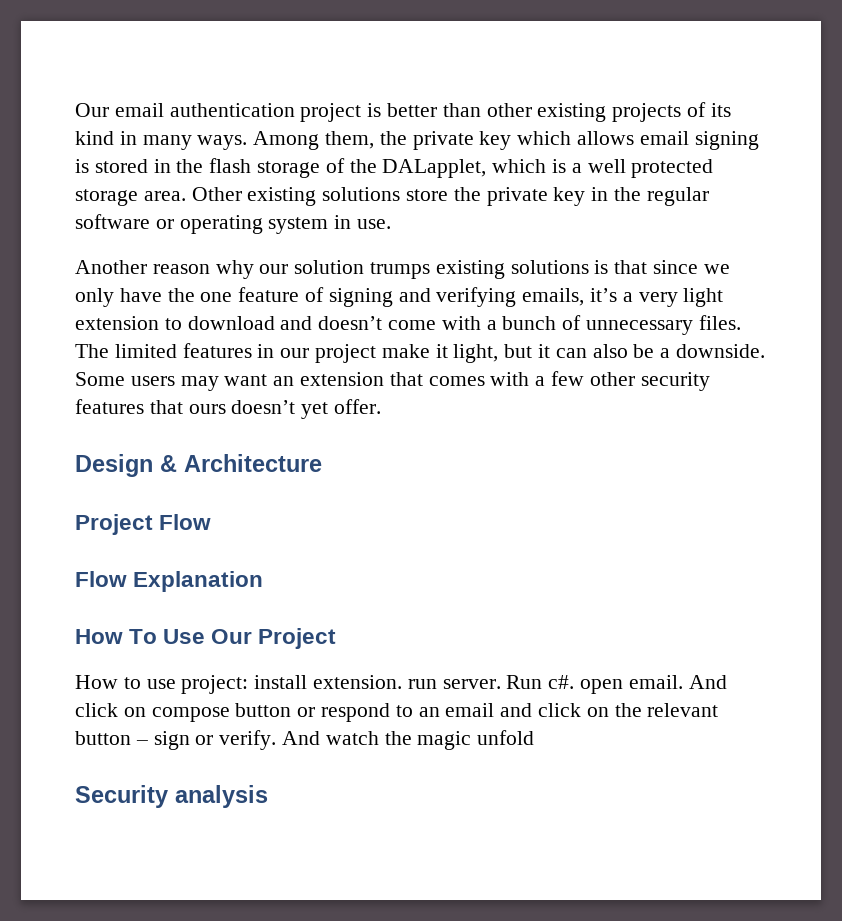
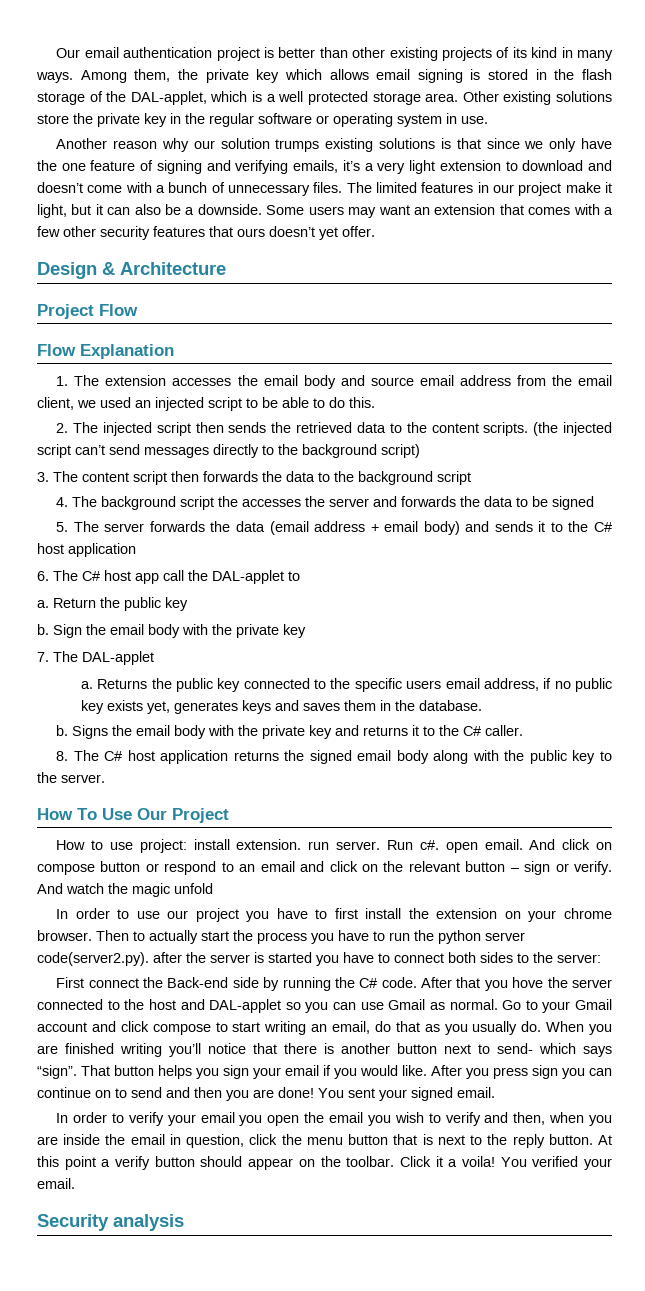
[382,159,487,178] DALapplet, -> [130,91,207,105] DAL-applet,
(264, 581) none -> [56,375,613,389] [37,397,375,411] [56,422,612,436] [37,444,420,458] [37,471,471,485] [56,496,595,510] [56,521,613,535] [37,543,136,557] [37,570,300,584] [37,597,188,611] [37,624,306,638] [37,651,154,665] [80,678,612,692] [80,700,482,714] [56,725,524,739] [56,750,612,764] [37,772,105,783] // 1. The extension accesses the email body and source email address from the email client, we used an injected script to be able to do this. // 2. The injected script then sends the retrieved data to the content scripts. (the injected script can’t send messages directly to the background script) // 3. The content script then forwards the data to the background script // 4. The background script the accesses the server and forwards the data to be signed // 5. The server forwards the data (email address + email body) and sends it to the C# host application // 6. The C# host app call the DAL-applet to // a. Return the public key // b. Sign the email body with the private key // 7. The DAL-applet // a. Returns the public key connected to the specific users email address, if no public key exists yet, generates keys and saves them in the database. // b. Signs the email body with the private key and returns it to the C# caller. // 8. The C# host application returns the signed email body along with the public key to the server.
(535, 737) none -> [56,908,612,922] [37,930,525,944] [37,952,601,966] [56,977,612,991] [37,999,612,1013] [37,1021,612,1035] [37,1043,612,1057] [37,1065,612,1079] [37,1087,495,1101] [56,1112,613,1126] [37,1134,613,1148] [37,1156,612,1170] [37,1178,75,1189] // In order to use our project you have to first install the extension on your chrome browser. Then to actually start the process you have to run the python server code(server2.py). after the server is started you have to connect both sides to the server: // First connect the Back-end side by running the C# code. After that you hove the server connected to the host and DAL-applet so you can use Gmail as normal. Go to your Gmail account and click compose to start writing an email, do that as you usually do. When you are finished writing you’ll notice that there is another button next to send- which says “sign”. That button helps you sign your email if you would like. After you press sign you can continue on to send and then you are done! You sent your signed email. // In order to verify your email you open the email you wish to verify and then, when you are inside the email in question, click the menu button that is next to the reply button. At this point a verify button should appear on the toolbar. Click it a voila! You verified your email.

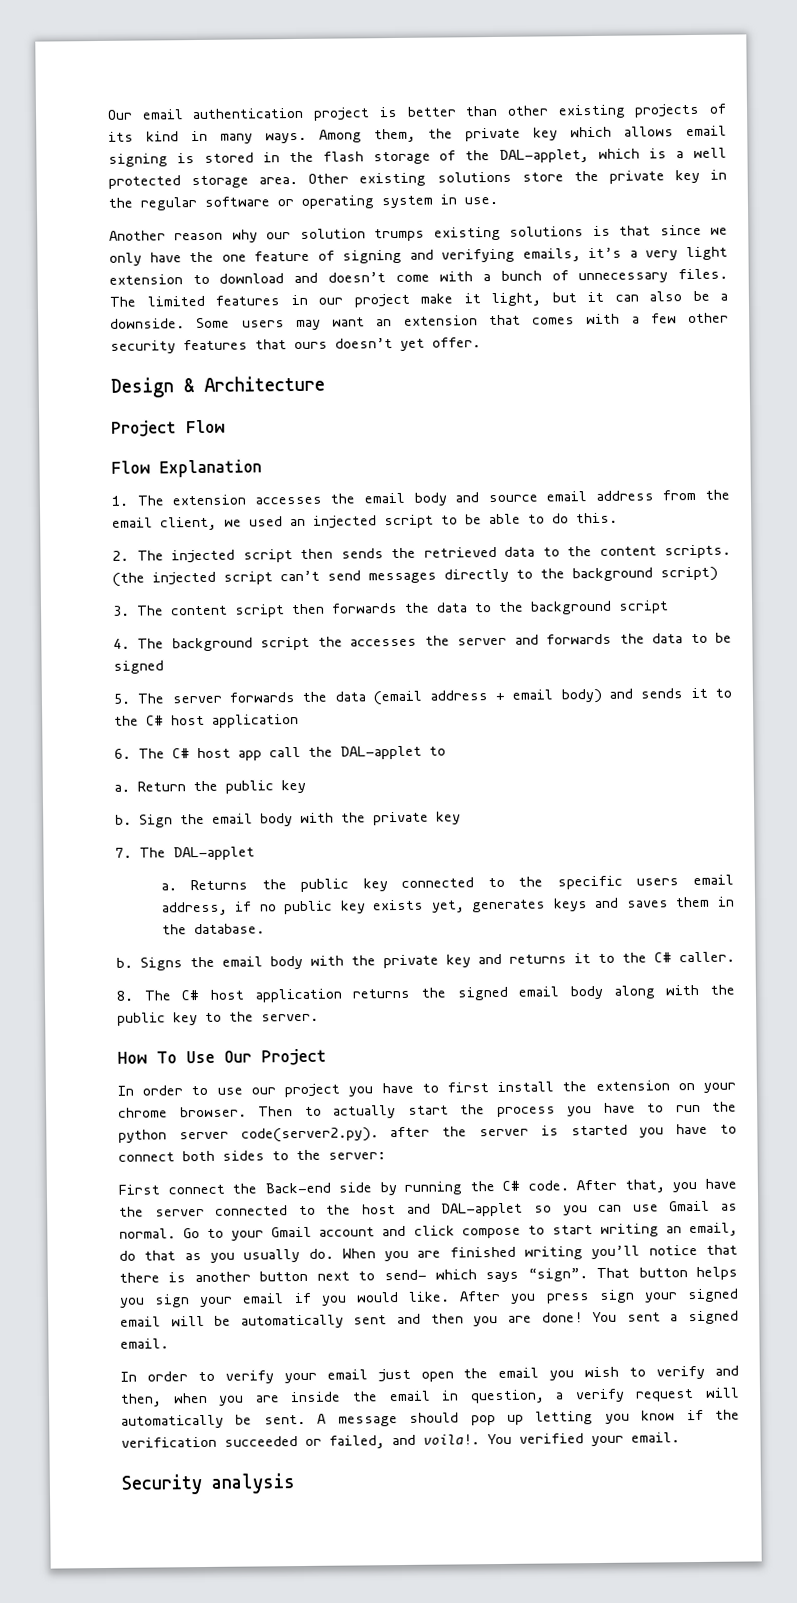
[56,839,612,853] [37,861,612,875] [37,883,213,897] // How to use project: install extension. run server. Run c#. open email. And click on compose button or respond to an email and click on the relevant button – sign or verify. And watch the magic unfold -> (327, 1057) none
[456,977,544,991] that you hove -> [624,1178,738,1193] that, you have
[562,1068,612,1079] [37,1087,162,1098] you can continue on to send -> [643,1288,739,1303] [120,1314,388,1329] your signed email will be automatically sent
[379,1089,407,1101] your -> [670,1314,679,1322] a
[239,1115,263,1126] you -> [377,1368,411,1383] just
[249,1134,613,1148] [37,1156,495,1170] click the menu button that is next to the reply button. At this point a verify button should appear on the toolbar. Click it a voila! -> [555,1387,740,1403] [121,1409,740,1429] [121,1434,480,1449] a verify request will automatically be sent. A message should pop up letting you know if the verification succeeded or failed, and voila!.

